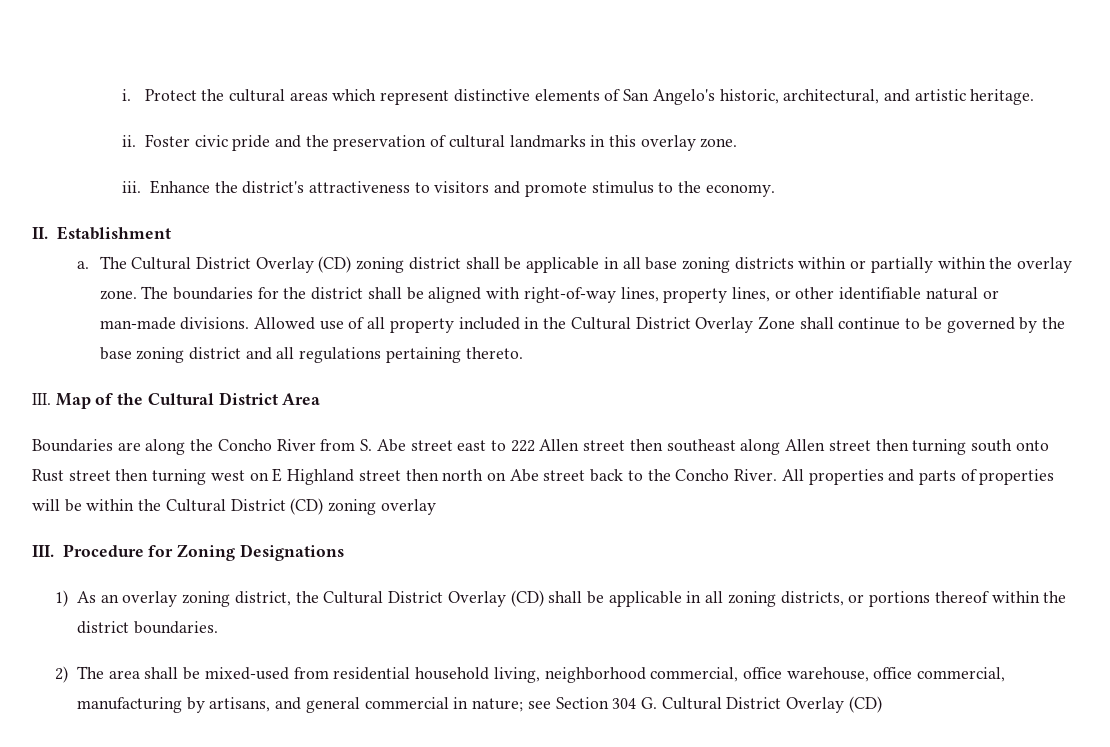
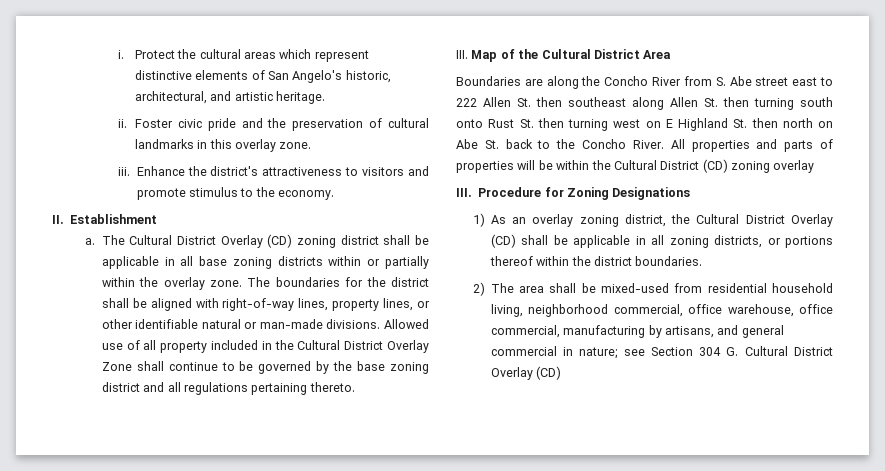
[583,440,626,451] street -> [517,98,531,107] St.
[828,440,871,451] street -> [704,98,718,107] St.
[68,470,111,481] street -> [519,119,534,128] St.
[358,470,401,481] street -> [733,119,748,128] St.
[543,470,586,481] street -> [484,140,499,149] St.

